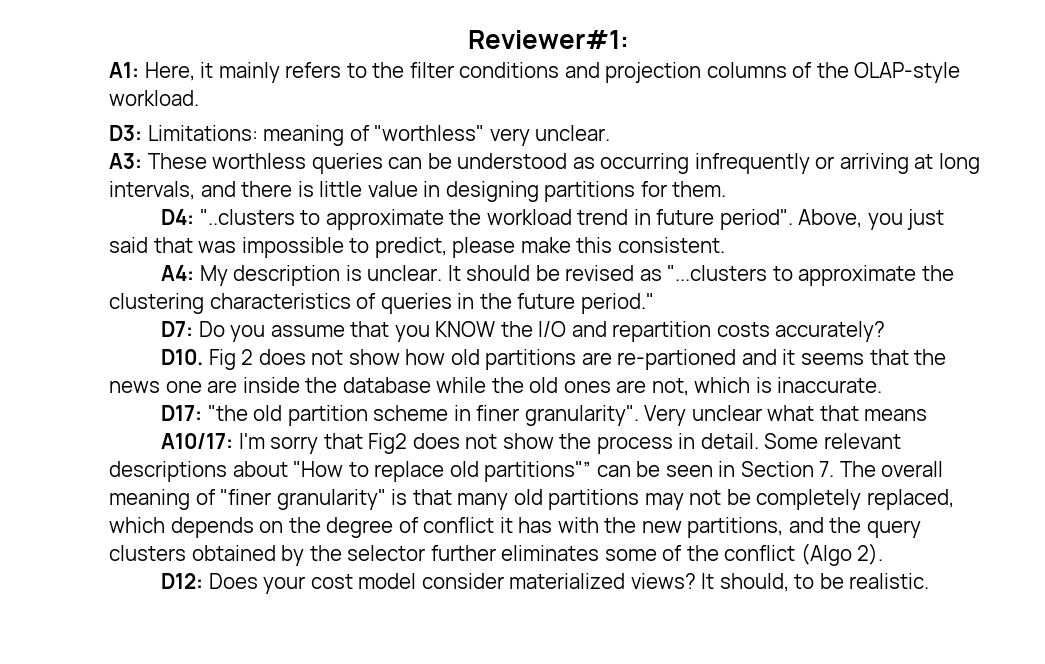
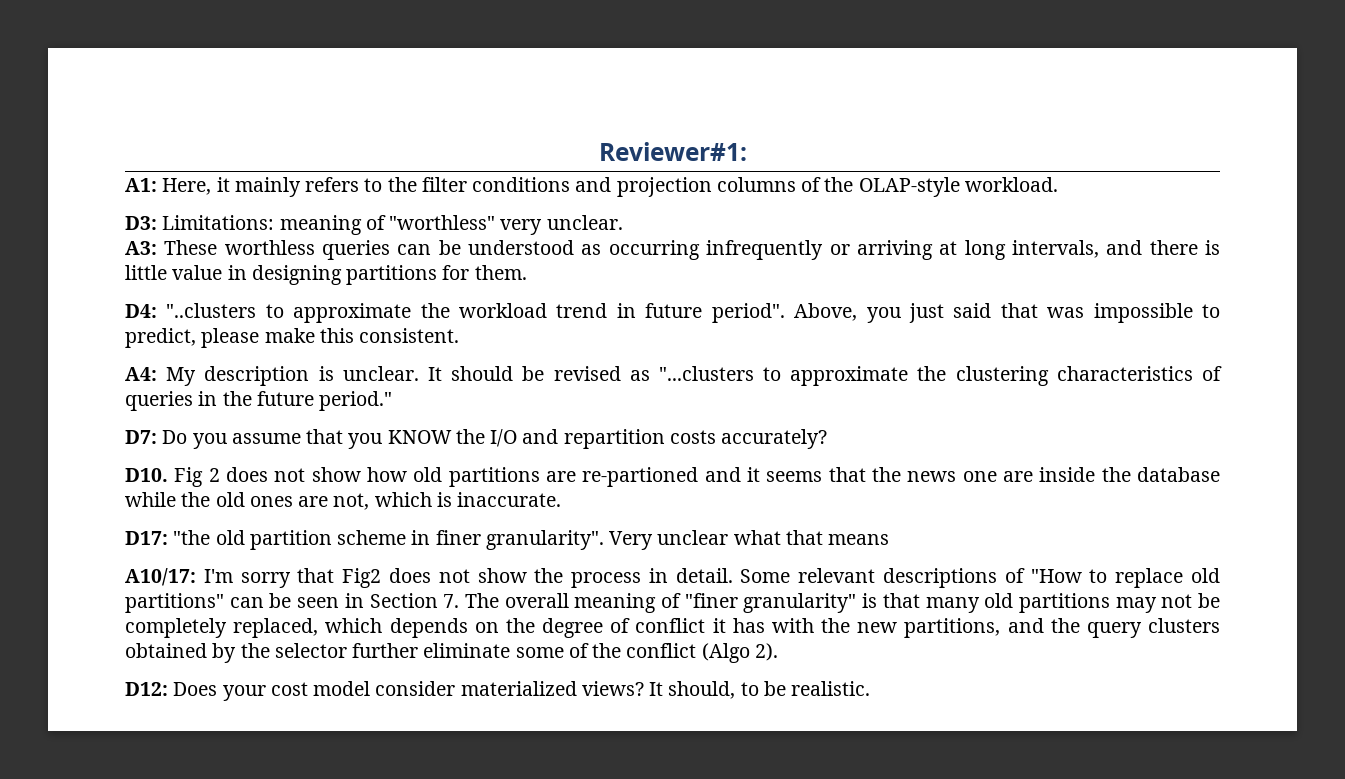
[232,461,288,477] about -> [1004,568,1025,583] of
[484,461,592,482] partitions"” -> [125,593,224,613] partitions"
[501,545,600,561] eliminates -> [423,643,511,658] eliminate

